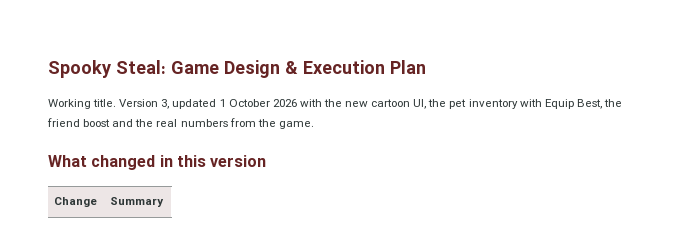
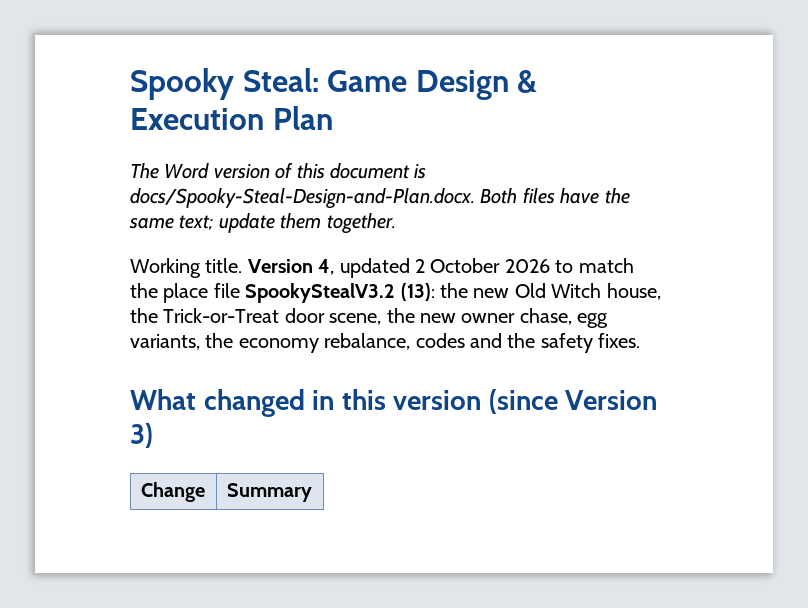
[48,99,622,109] [47,118,314,129] Working title. Version 3, updated 1 October 2026 with the new cartoon UI, the pet inventory with Equip Best, the friend boost and the real numbers from the game. -> [130,163,427,179] [130,188,630,209] [129,213,396,234] [130,258,634,278] [130,283,661,303] [130,308,609,328] [130,333,641,353] The Word version of this document is docs/Spooky-Steal-Design-and-Plan.docx. Both files have the same text; update them together. // Working title. Version 4, updated 2 October 2026 to match the place file SpookyStealV3.2 (13): the new Old Witch house, the Trick-or-Treat door scene, the new owner chase, egg variants, the economy rebalance, codes and the safety fixes.
(267, 161) none -> [488,389,658,414] [130,423,153,448] (since Version 3)

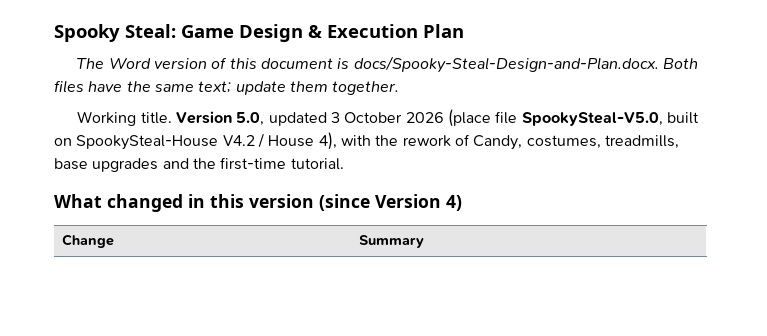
[318,258,634,278] [130,283,661,303] [130,308,609,328] [130,333,641,353] 4, updated 2 October 2026 to match the place file SpookyStealV3.2 (13): the new Old Witch house, the Trick-or-Treat door scene, the new owner chase, egg variants, the economy rebalance, codes and the safety fixes. -> [236,109,699,127] [54,132,679,150] [54,157,344,172] 5.0, updated 3 October 2026 (place file SpookySteal-V5.0, built on SpookySteal-House V4.2 / House 4), with the rework of Candy, costumes, treadmills, base upgrades and the first-time tutorial.
[130,423,153,448] 3) -> [446,195,462,211] 4)

